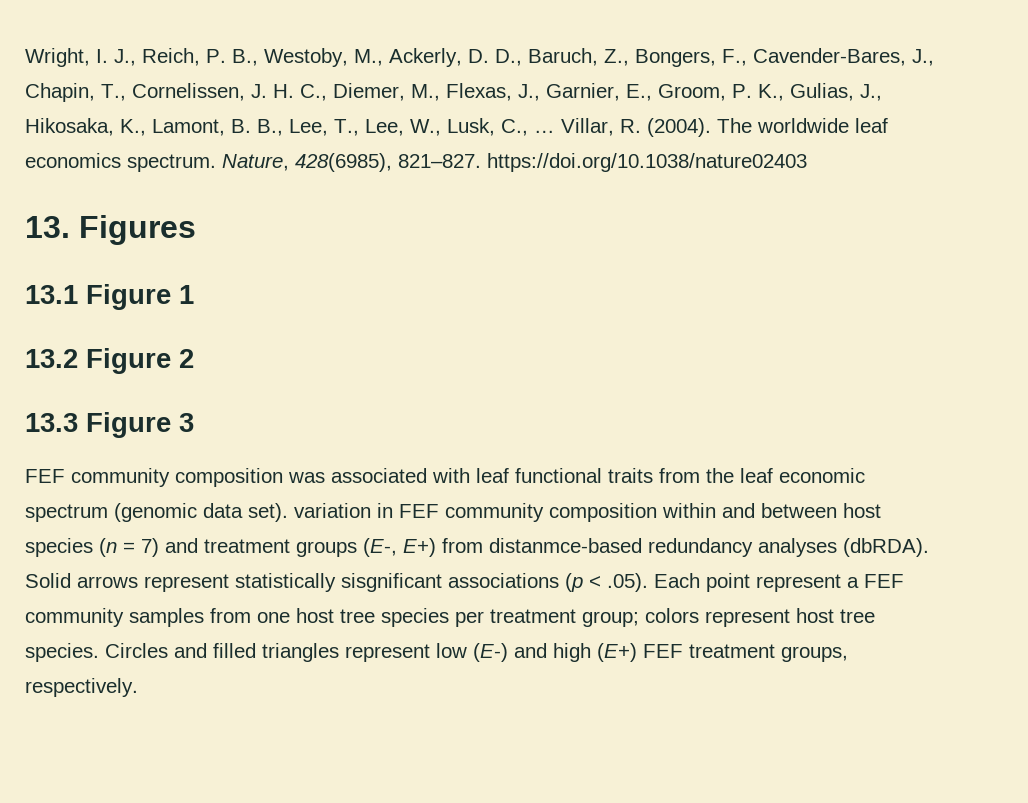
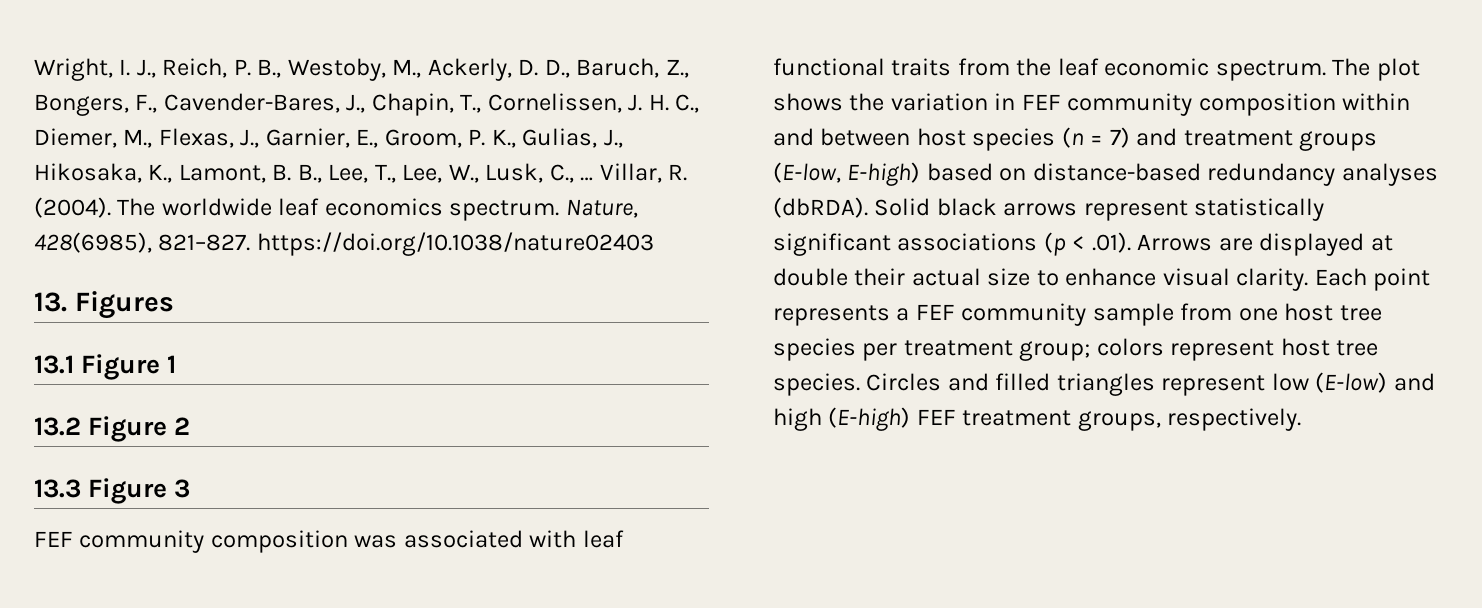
[25,503,288,522] spectrum (genomic data set). -> [1215,58,1420,81] [773,93,885,111] spectrum. The plot shows the
[363,538,642,557] (E-, E+) from distanmce-based -> [773,162,1201,186] (E-low, E-high) based on distance-based
(71, 580) none -> [936,198,997,216] black
[341,573,442,592] sisgnificant -> [773,233,891,256] significant
[607,573,648,592] .05). -> [1091,232,1393,256] [773,268,1309,291] .01). Arrows are displayed at double their actual size to enhance visual clarity.
[756,574,841,592] represent -> [773,305,890,326] represents
[129,608,204,627] samples -> [1092,303,1174,326] sample
[473,643,508,662] (E-) -> [1315,372,1388,393] (E-low)
[597,643,637,662] (E+) -> [828,407,911,431] (E-high)

